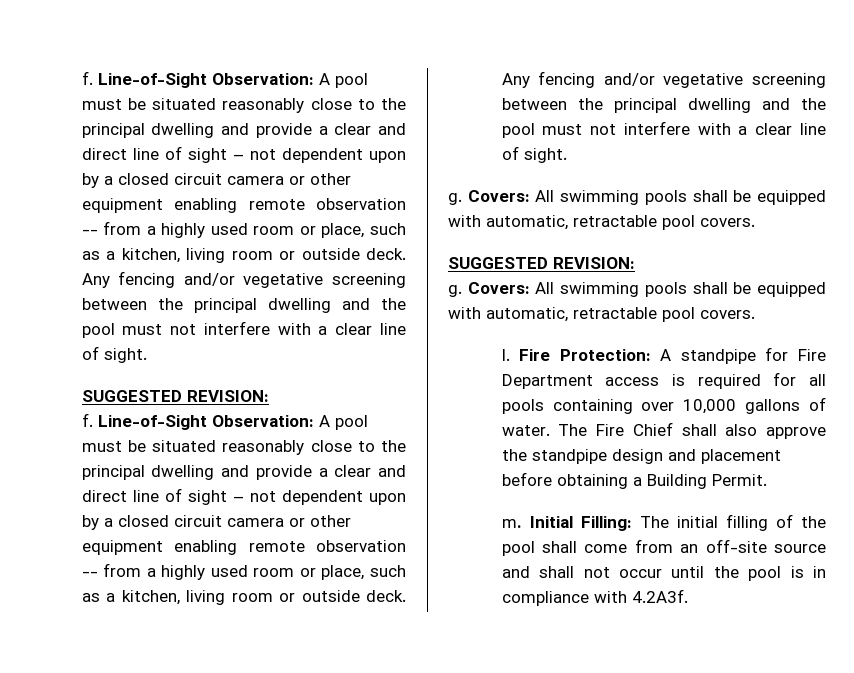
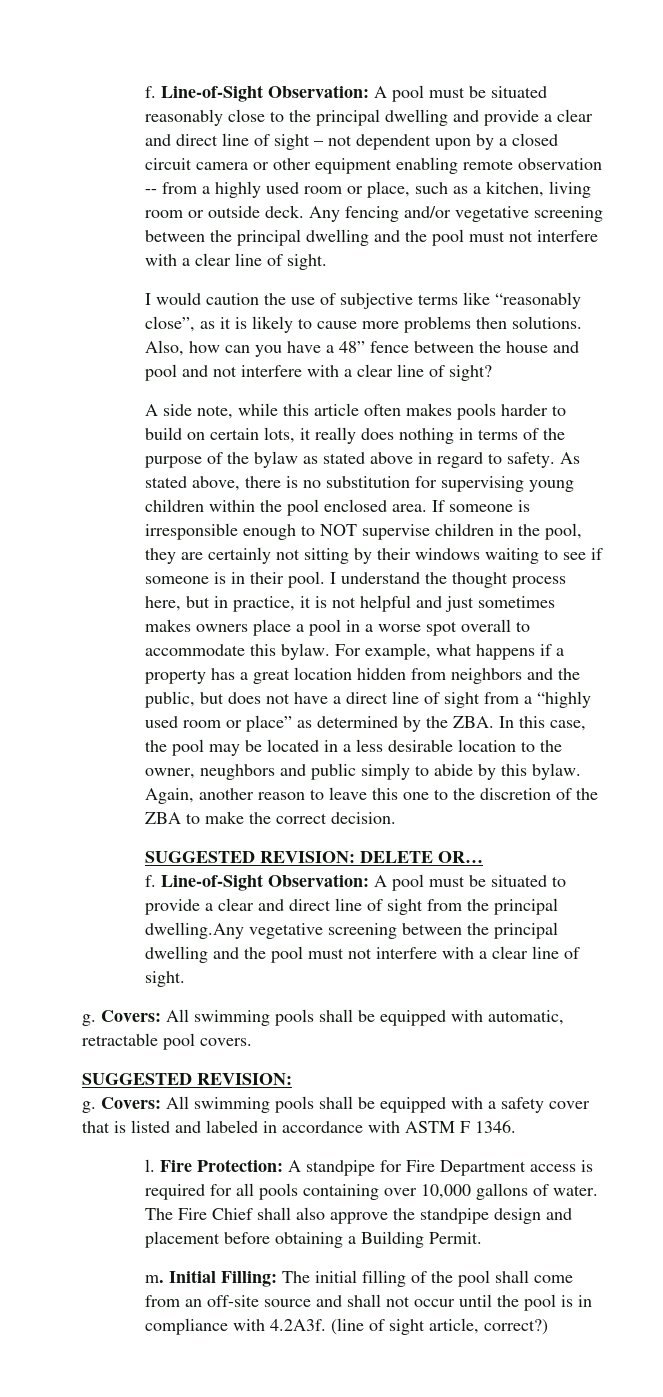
[81,390,269,402] [81,413,368,430] [81,440,406,455] [81,465,407,480] [81,488,406,505] [81,515,351,530] [81,540,406,555] [81,563,407,580] [81,590,406,605] [501,71,655,88] // SUGGESTED REVISION: // f. Line-of-Sight Observation: A pool must be situated reasonably close to the principal dwelling and provide a clear and direct line of sight – not dependent upon by a closed circuit camera or other equipment enabling remote observation -- from a highly used room or place, such as a kitchen, living room or outside deck. Any fencing and/or -> [145,292,582,309] [145,316,583,333] [145,340,580,357] [145,364,493,381] [145,403,567,420] [145,427,566,444] [145,451,581,468] [145,476,575,492] [145,499,531,516] [145,523,583,540] [145,547,604,564] [145,571,567,588] [145,595,556,612] [145,619,531,636] [145,643,565,660] [145,667,581,684] [145,691,592,708] [145,715,587,732] [145,739,563,756] [145,763,582,780] [145,787,599,804] [145,811,397,824] [145,851,484,863] [145,874,567,891] [145,898,559,915] [145,922,245,939] // I would caution the use of subjective terms like “reasonably close”, as it is likely to cause more problems then solutions. Also, how can you have a 48” fence between the house and pool and not interfere with a clear line of sight? // A side note, while this article often makes pools harder to build on certain lots, it really does nothing in terms of the purpose of the bylaw as stated above in regard to safety. As stated above, there is no substitution for supervising young children within the pool enclosed area. If someone is irresponsible enough to NOT supervise children in the pool, they are certainly not sitting by their windows waiting to see if someone is in their pool. I understand the thought process here, but in practice, it is not helpful and just sometimes makes owners place a pool in a worse spot overall to accommodate this bylaw. For example, what happens if a property has a great location hidden from neighbors and the public, but does not have a direct line of sight from a “highly used room or place” as determined by the ZBA. In this case, the pool may be located in a less desirable location to the owner, neughbors and public simply to abide by this bylaw. Again, another reason to leave this one to the discretion of the ZBA to make the correct decision. // SUGGESTED REVISION: DELETE OR… // f. Line-of-Sight Observation: A pool must be situated to provide a clear and direct line of sight from the principal dwelling.Any
[486,307,755,322] automatic, retractable pool covers. -> [488,1097,590,1113] [82,1120,516,1133] a safety cover that is listed and labeled in accordance with ASTM F 1346.
(688, 596) none -> [331,1318,549,1335] (line of sight article, correct?)

